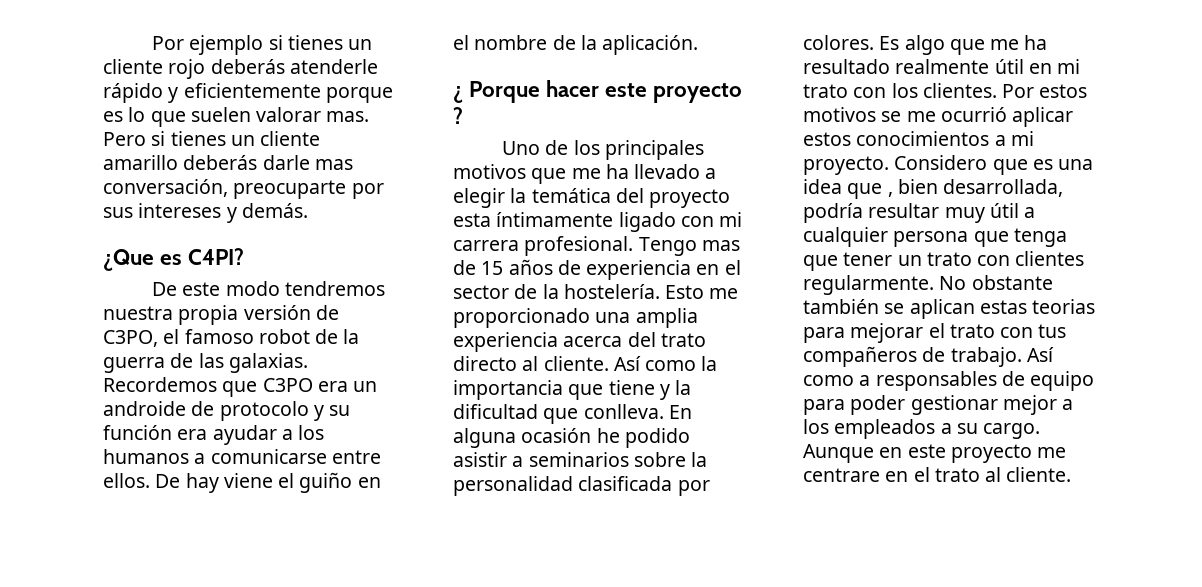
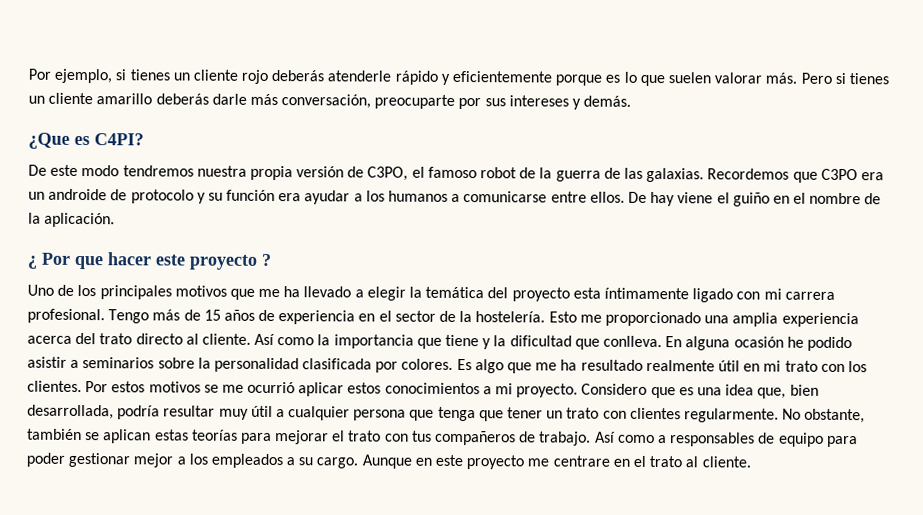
[152,35,264,55] Por ejemplo -> [28,68,113,84] Por ejemplo,
[326,111,370,122] mas. -> [765,72,798,84] más.
[314,159,353,170] mas -> [249,93,278,106] más
[469,81,541,103] Porque -> [41,252,104,270] Por que
[701,240,740,251] mas -> [152,309,181,321] más
[847,183,893,199] que , -> [757,387,787,399] que,
[971,275,1053,290] obstante -> [804,408,866,424] obstante,
[1032,299,1096,314] teorias -> [191,429,238,441] teorías

